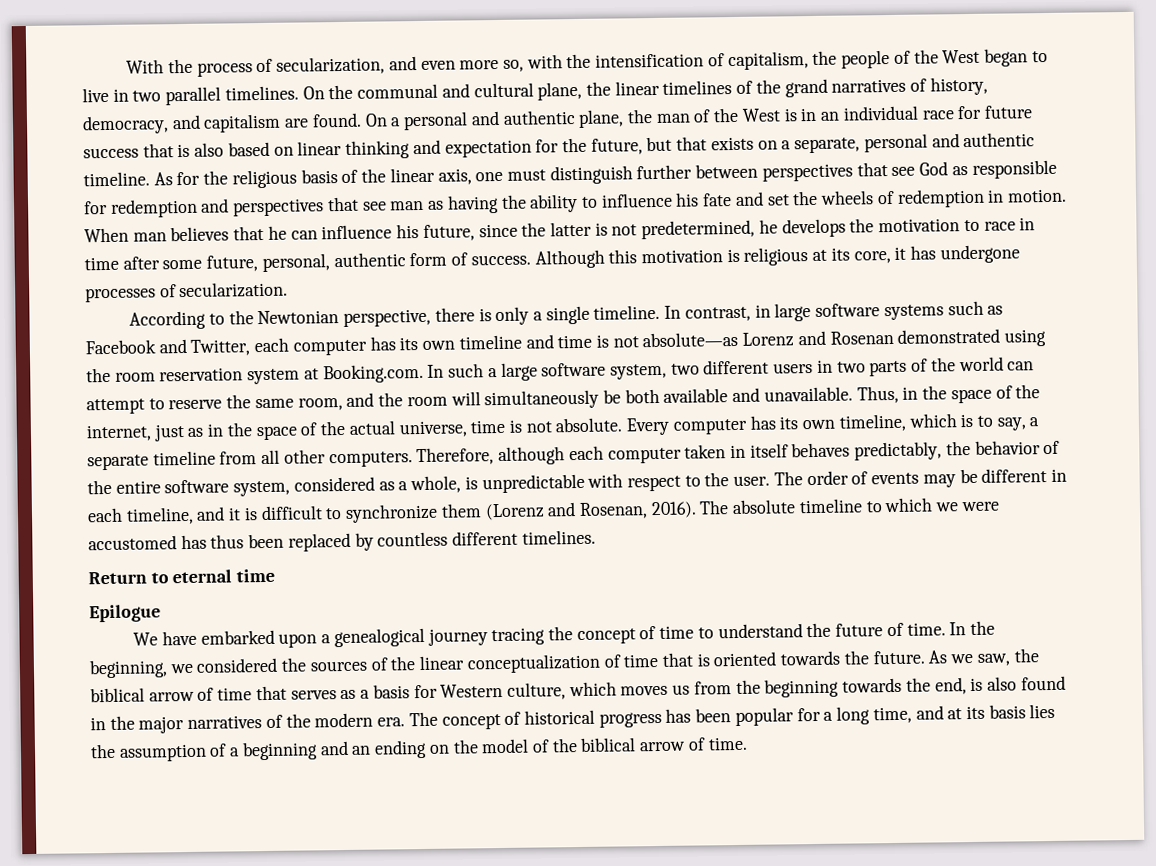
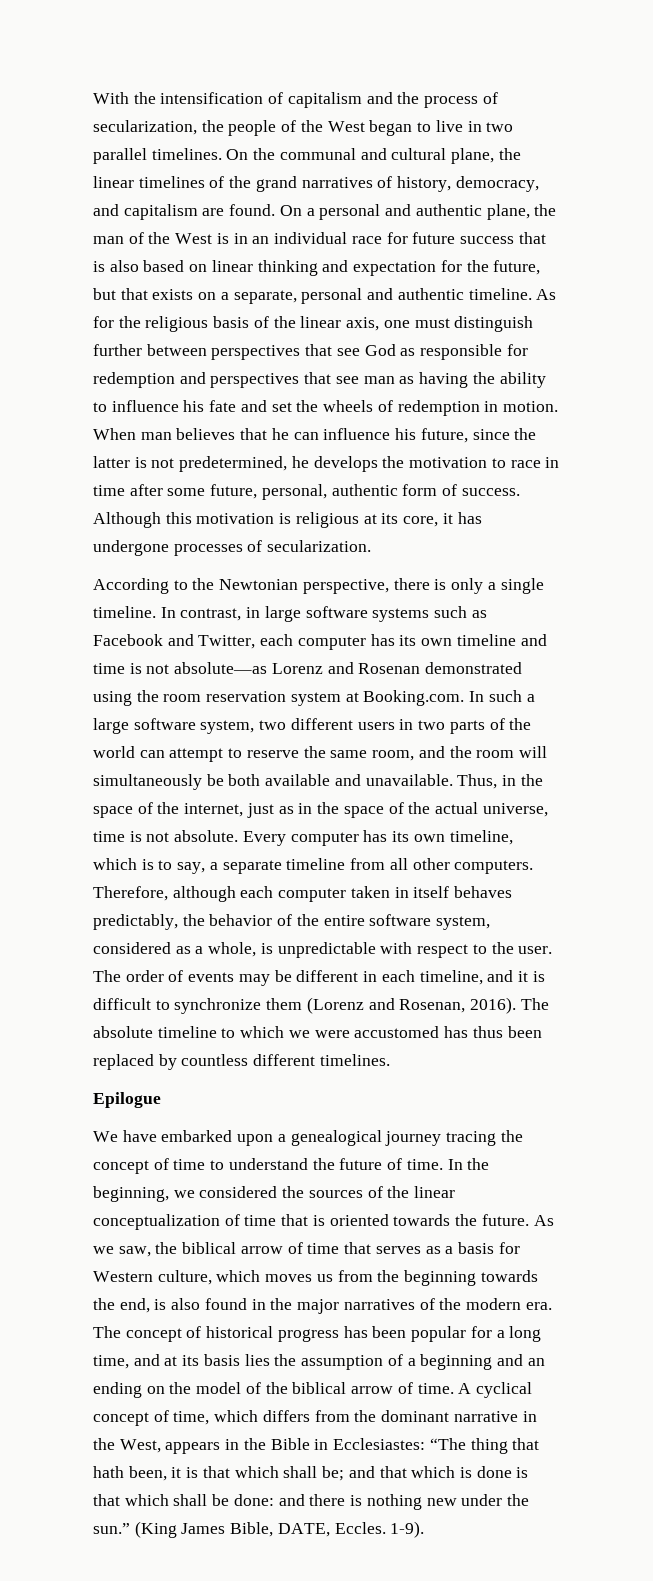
[196,51,809,77] process of secularization, and even more so, with the intensification of capitalism, -> [160,92,498,108] [93,120,197,135] intensification of capitalism and the process of secularization,
[88,568,276,585] // Return to eternal time -> (390, 1060) none
(748, 743) none -> [458,1382,532,1398] [93,1410,537,1426] [93,1438,540,1454] [93,1466,529,1481] [93,1494,529,1510] [93,1521,425,1538] A cyclical concept of time, which differs from the dominant narrative in the West, appears in the Bible in Ecclesiastes: “The thing that hath been, it is that which shall be; and that which is done is that which shall be done: and there is nothing new under the sun.” (King James Bible, DATE, Eccles. 1-9).

